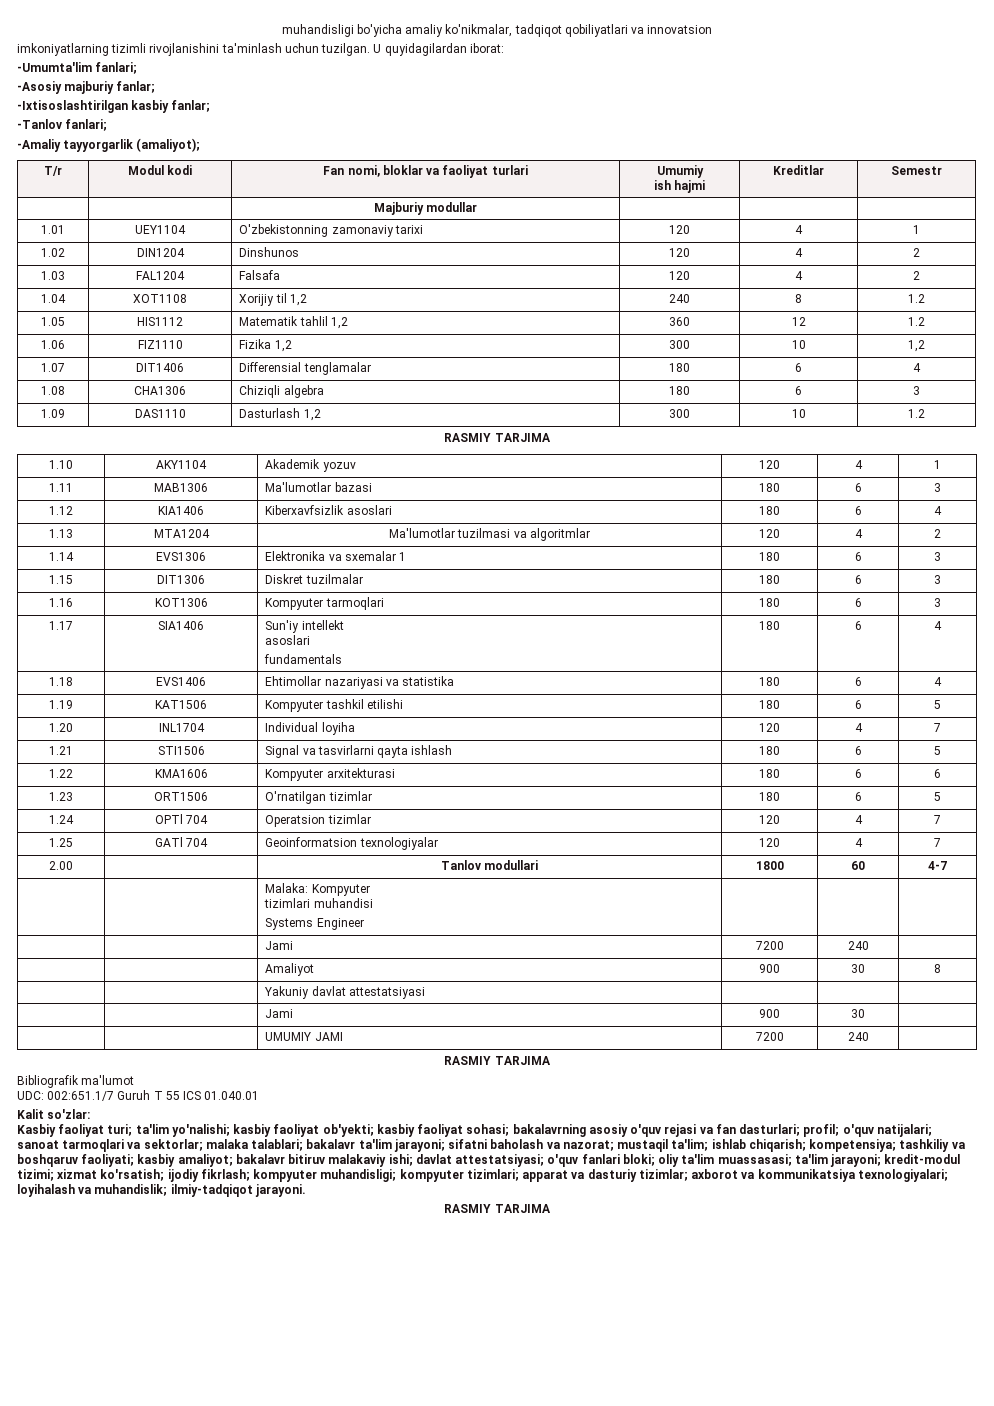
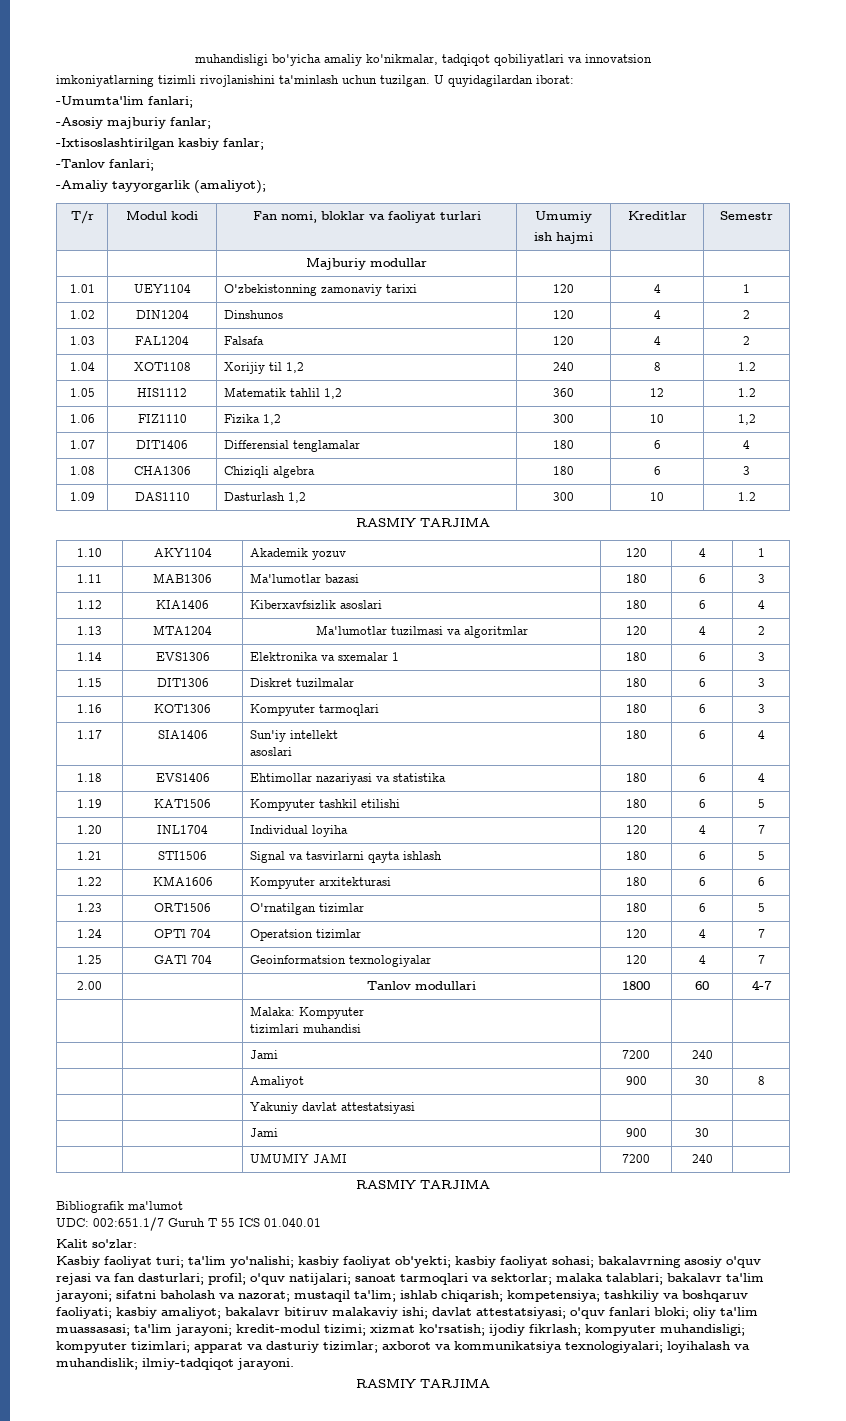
[264,654,343,664] // fundamentals -> (293, 751) none
[265,918,364,930] // Systems Engineer -> (362, 1028) none

